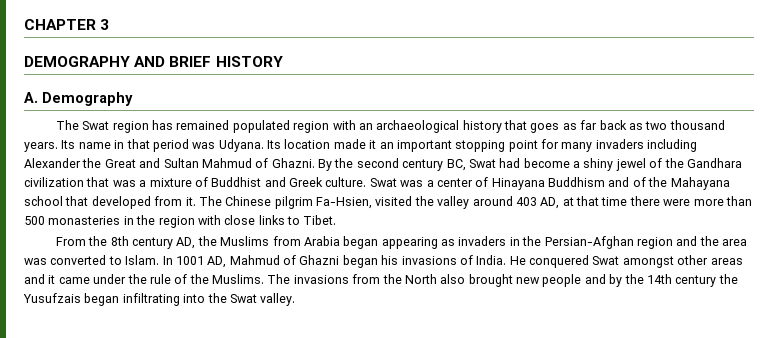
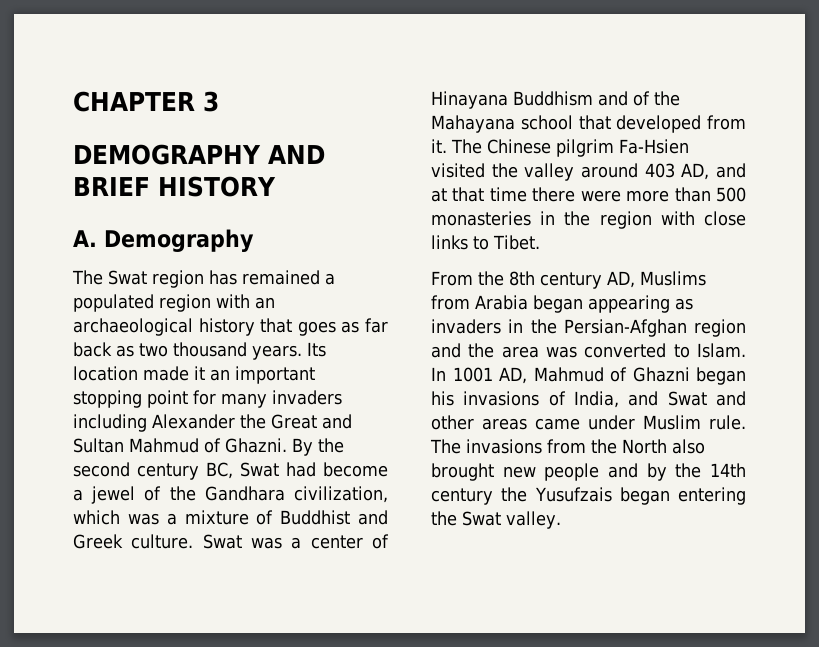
(230, 125) none -> [325,273,335,285] a
[78,139,281,152] name in that period was Udyana. Its -> (326, 349) none
[583,158,614,171] shiny -> (83, 495) none
[24,177,110,187] civilization that -> [294,486,388,503] [73,510,120,525] civilization, which
[316,197,372,209] Fa-Hsien, -> [619,139,689,154] Fa-Hsien
(560, 203) none -> [716,163,746,178] and
[197,236,217,246] the -> (635, 279) none
[476,255,743,268] [24,274,264,284] India. He conquered Swat amongst other areas and it came under the rule of the Muslims. -> [574,391,746,408] [431,415,746,430] India, and Swat and other areas came under Muslim rule.
[122,293,206,306] infiltrating into -> [678,487,746,505] entering

